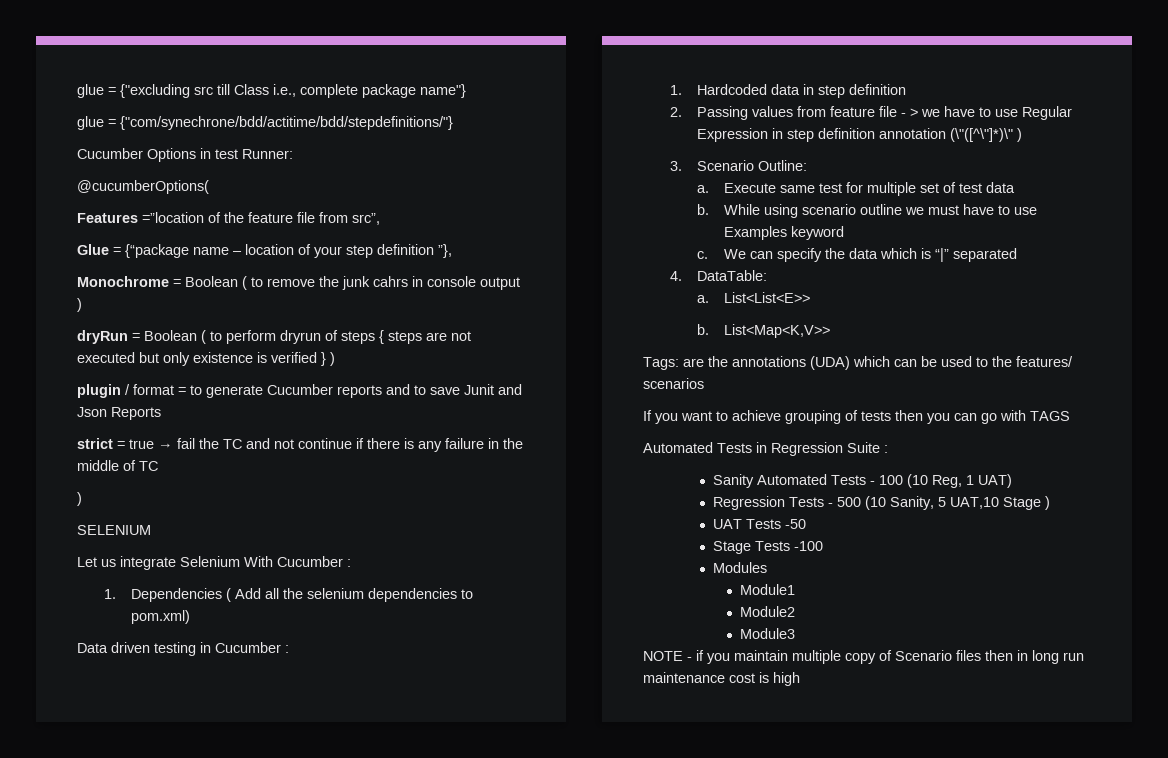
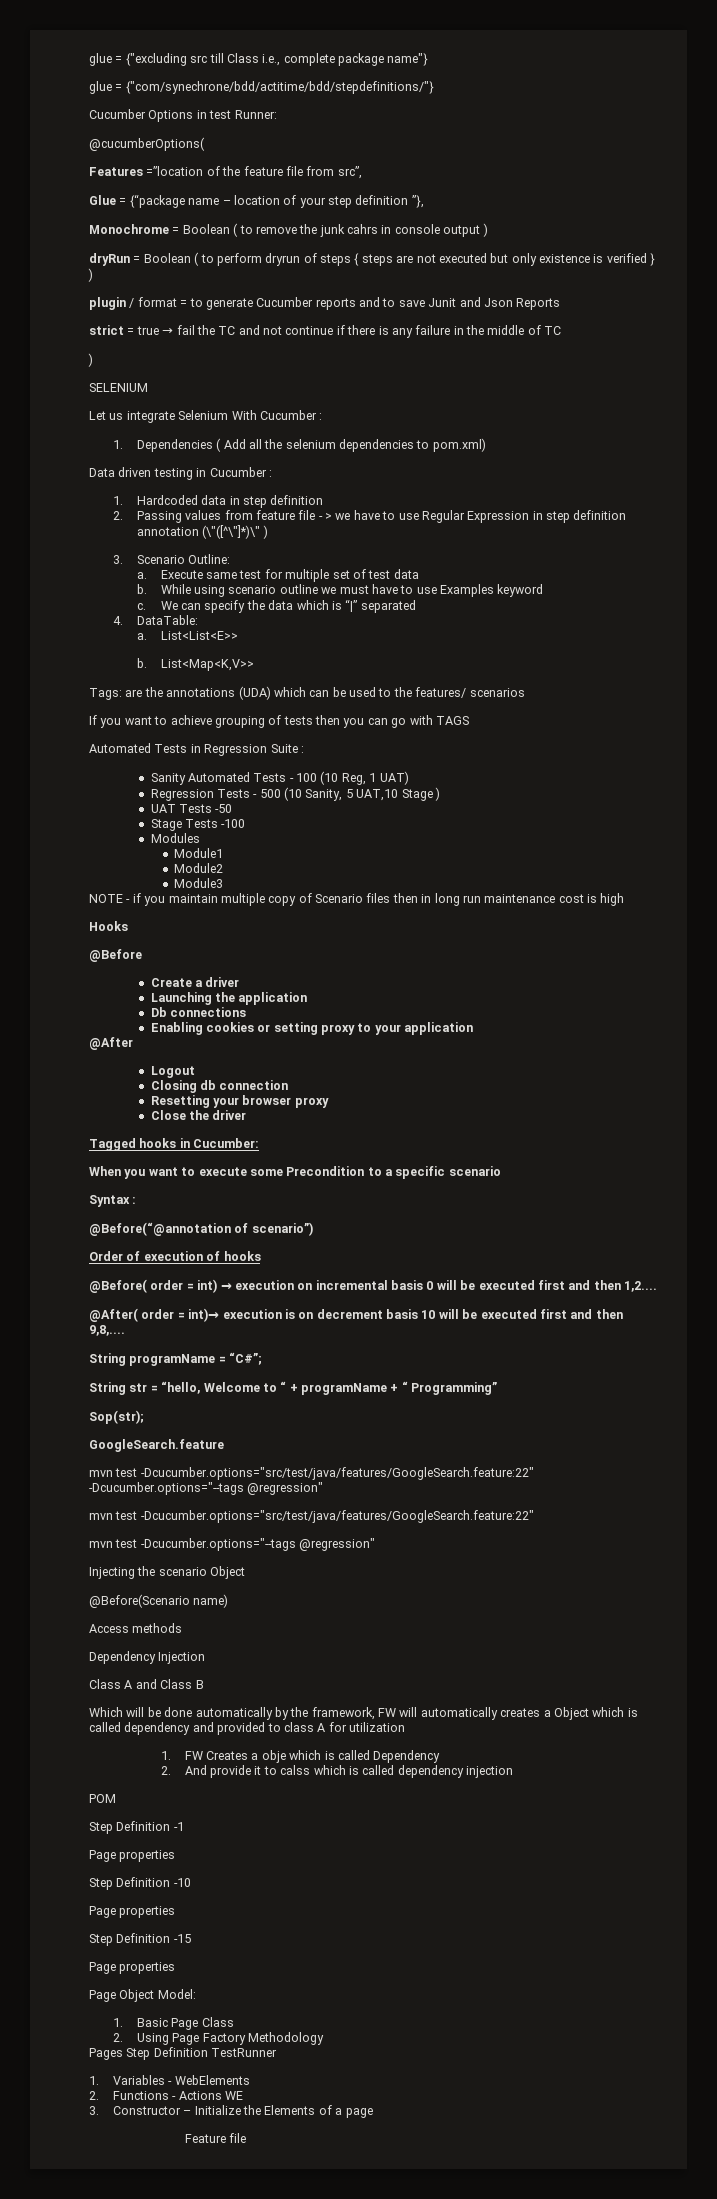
(800, 679) none -> [89,921,128,931] [89,949,142,962] [150,977,240,987] [150,992,308,1005] [150,1007,246,1017] [150,1022,474,1035] [89,1037,133,1050] [150,1066,195,1078] [150,1080,289,1093] [150,1095,329,1108] [150,1110,247,1120] [89,1138,260,1151] [89,1166,501,1179] [89,1195,137,1207] [89,1222,313,1236] [89,1251,261,1261] [89,1279,657,1293] [89,1308,623,1322] [89,1325,125,1336] [89,1352,263,1366] [89,1381,498,1395] [89,1410,144,1424] [89,1439,224,1452] [89,1467,534,1480] [89,1482,324,1495] [89,1510,534,1523] [89,1538,376,1551] [89,1566,246,1579] [89,1594,229,1608] [89,1623,183,1633] [89,1651,206,1664] [89,1679,204,1689] [89,1707,638,1720] [89,1722,405,1735] [160,1750,441,1763] [160,1765,514,1778] [89,1794,116,1803] [89,1821,184,1834] [89,1850,176,1862] [89,1877,191,1890] [89,1906,176,1918] [89,1933,191,1946] [89,1962,176,1974] [89,1989,196,2002] [112,2017,234,2030] [112,2032,324,2045] [89,2047,278,2060] [89,2075,250,2085] [89,2091,244,2100] [89,2105,373,2118] [184,2133,247,2143] // Hooks // @Before // Create a driver // Launching the application // Db connections // Enabling cookies or setting proxy to your application // @After // Logout // Closing db connection // Resetting your browser proxy // Close the driver // Tagged hooks in Cucumber: // When you want to execute some Precondition to a specific scenario // Syntax : // @Before(“@annotation of scenario”) // Order of execution of hooks // @Before( order = int) → execution on incremental basis 0 will be executed first and then 1,2.... // @After( order = int)→ execution is on decrement basis 10 will be executed first and then 9,8,.... // String programName = “C#”; // String str = “hello, Welcome to “ + programName + “ Programming” // Sop(str); // GoogleSearch.feature // mvn test -Dcucumber.options="src/test/java/features/GoogleSearch.feature:22" -Dcucumber.options="--tags @regression" // mvn test -Dcucumber.options="src/test/java/features/GoogleSearch.feature:22" // mvn test -Dcucumber.options="--tags @regression" // Injecting the scenario Object // @Before(Scenario name) // Access methods // Dependency Injection // Class A and Class B // Which will be done automatically by the framework, FW will automatically creates a Object which is called dependency and provided to class A for utilization // 1. FW Creates a obje which is called Dependency // 2. And provide it to calss which is called dependency injection // POM // Step Definition -1 // Page properties // Step Definition -10 // Page properties // Step Definition -15 // Page properties // Page Object Model: // 1. Basic Page Class // 2. Using Page Factory Methodology // Pages Step Definition TestRunner // 1. Variables - WebElements // 2. Functions - Actions WE // 3. Constructor – Initialize the Elements of a page // Feature file

